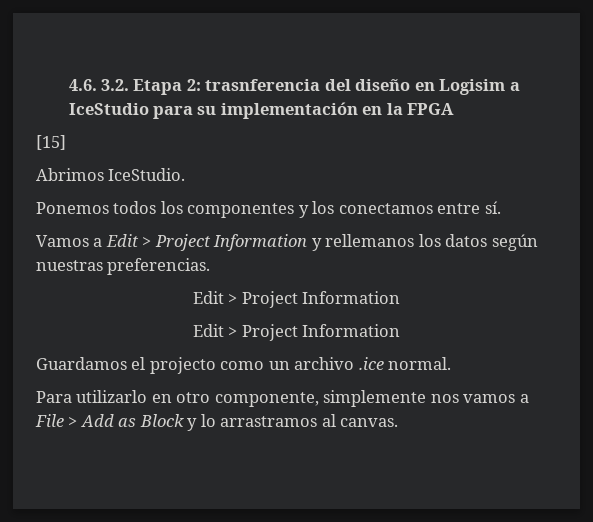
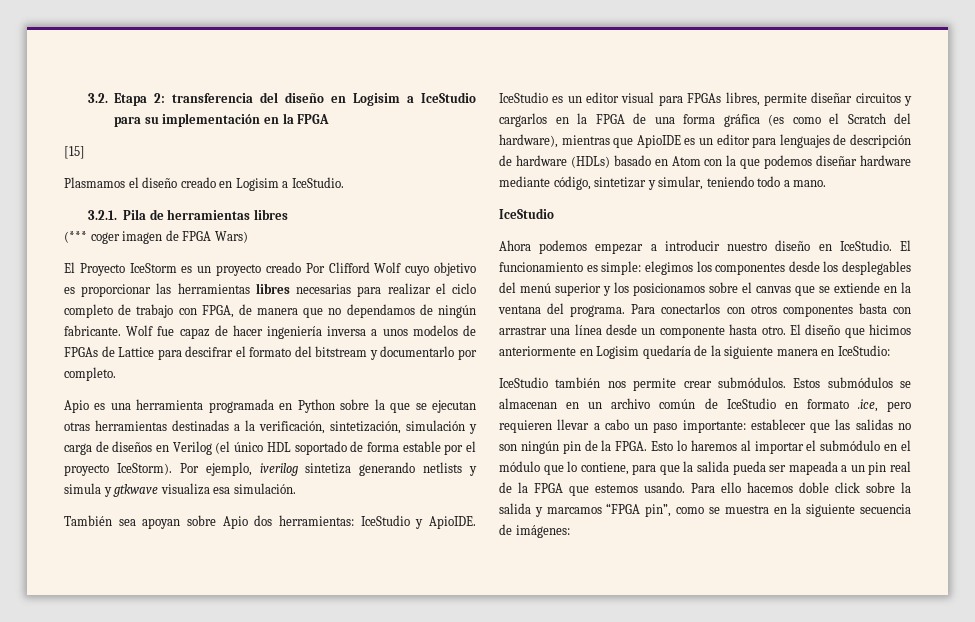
[68,79,97,91] 4.6. -> (87, 98) none
[205,79,321,91] trasnferencia -> [172,93,254,103] transferencia
[36,168,186,181] [36,201,501,218] [36,234,538,251] [36,258,211,275] [192,291,401,308] [192,324,401,341] [36,357,452,374] [36,390,529,407] [35,414,399,431] Abrimos IceStudio. // Ponemos todos los componentes y los conectamos entre sí. // Vamos a Edit > Project Information y rellemanos los datos según nuestras preferencias. // Edit > Project Information // Edit > Project Information // Guardamos el projecto como un archivo .ice normal. // Para utilizarlo en otro componente, simplemente nos vamos a File > Add as Block y lo arrastramos al canvas. -> [64,177,344,191] [87,209,288,220] [64,230,248,244] [64,262,476,276] [64,283,476,297] [64,304,477,318] [64,325,477,339] [64,346,477,360] [64,367,116,381] [64,399,476,413] [64,420,477,434] [64,441,476,455] [64,462,477,476] [64,483,296,497] [64,515,477,529] [499,92,912,106] [499,113,911,127] [499,134,911,148] [499,155,911,169] [499,176,827,190] [499,208,554,219] [499,240,911,254] [499,261,911,275] [499,282,911,296] [498,303,911,317] [499,324,911,338] [499,345,890,359] [499,377,911,391] [499,398,911,412] [499,419,911,433] [499,440,911,454] [499,461,911,475] [499,482,911,496] [499,503,911,517] [499,524,570,538] Plasmamos el diseño creado en Logisim a IceStudio. // 3.2.1. Pila de herramientas libres // (*** coger imagen de FPGA Wars) // El Proyecto IceStorm es un proyecto creado Por Clifford Wolf cuyo objetivo es proporcionar las herramientas libres necesarias para realizar el ciclo completo de trabajo con FPGA, de manera que no dependamos de ningún fabricante. Wolf fue capaz de hacer ingeniería inversa a unos modelos de FPGAs de Lattice para descifrar el formato del bitstream y documentarlo por completo. // Apio es una herramienta programada en Python sobre la que se ejecutan otras herramientas destinadas a la verificación, sintetización, simulación y carga de diseños en Verilog (el único HDL soportado de forma estable por el proyecto IceStorm). Por ejemplo, iverilog sintetiza generando netlists y simula y gtkwave visualiza esa simulación. // También sea apoyan sobre Apio dos herramientas: IceStudio y ApioIDE. IceStudio es un editor visual para FPGAs libres, permite diseñar circuitos y cargarlos en la FPGA de una forma gráfica (es como el Scratch del hardware), mientras que ApioIDE es un editor para lenguajes de descripción de hardware (HDLs) basado en Atom con la que podemos diseñar hardware mediante código, sintetizar y simular, teniendo todo a mano. // IceStudio // Ahora podemos empezar a introducir nuestro diseño en IceStudio. El funcionamiento es simple: elegimos los componentes desde los desplegables del menú superior y los posicionamos sobre el canvas que se extiende en la ventana del programa. Para conectarlos con otros componentes basta con arrastrar una línea desde un componente hasta otro. El diseño que hicimos anteriormente en Logisim quedaría de la siguiente manera en IceStudio: // IceStudio también nos permite crear submódulos. Estos submódulos se almacenan en un archivo común de IceStudio en formato .ice, pero requieren llevar a cabo un paso importante: establecer que las salidas no son ningún pin de la FPGA. Esto lo haremos al importar el submódulo en el módulo que lo contiene, para que la salida pueda ser mapeada a un pin real de la FPGA que estemos usando. Para ello hacemos doble click sobre la salida y marcamos “FPGA pin”, como se muestra en la siguiente secuencia de imágenes:

